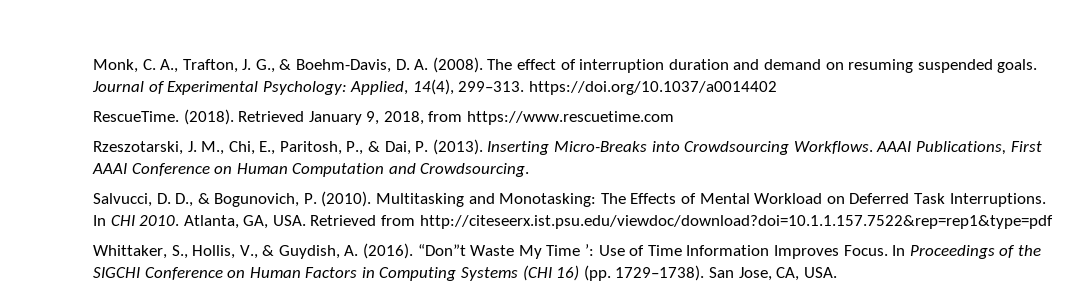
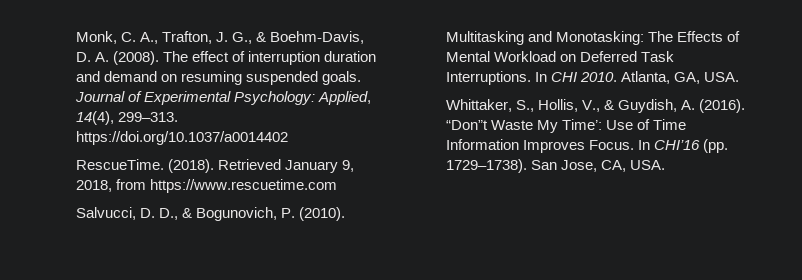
[92,139,1042,155] [91,163,530,177] // Rzeszotarski, J. M., Chi, E., Paritosh, P., & Dai, P. (2013). Inserting Micro-Breaks into Crowdsourcing Workflows. AAAI Publications, First AAAI Conference on Human Computation and Crowdsourcing. -> (337, 186) none
[310,215,1053,229] Retrieved from http://citeseerx.ist.psu.edu/viewdoc/download?doi=10.1.1.157.7522&rep=rep1&type=pdf -> (740, 77) none
[546,244,594,256] Time ’: -> [562,119,603,130] Time’:
[909,245,1041,259] [92,265,580,281] Proceedings of the SIGCHI Conference on Human Factors in Computing Systems (CHI 16) -> [654,140,701,150] CHI’16

